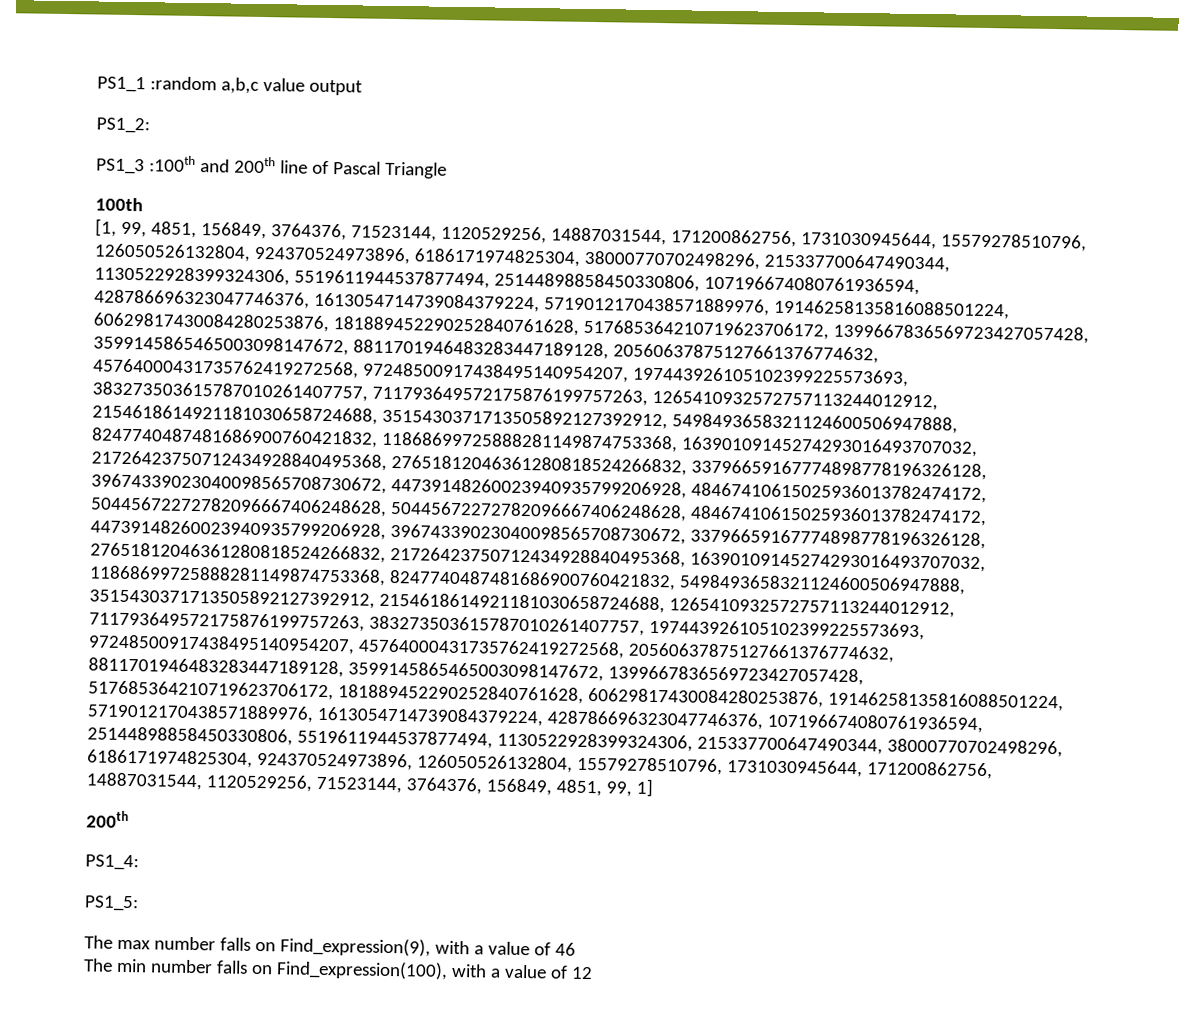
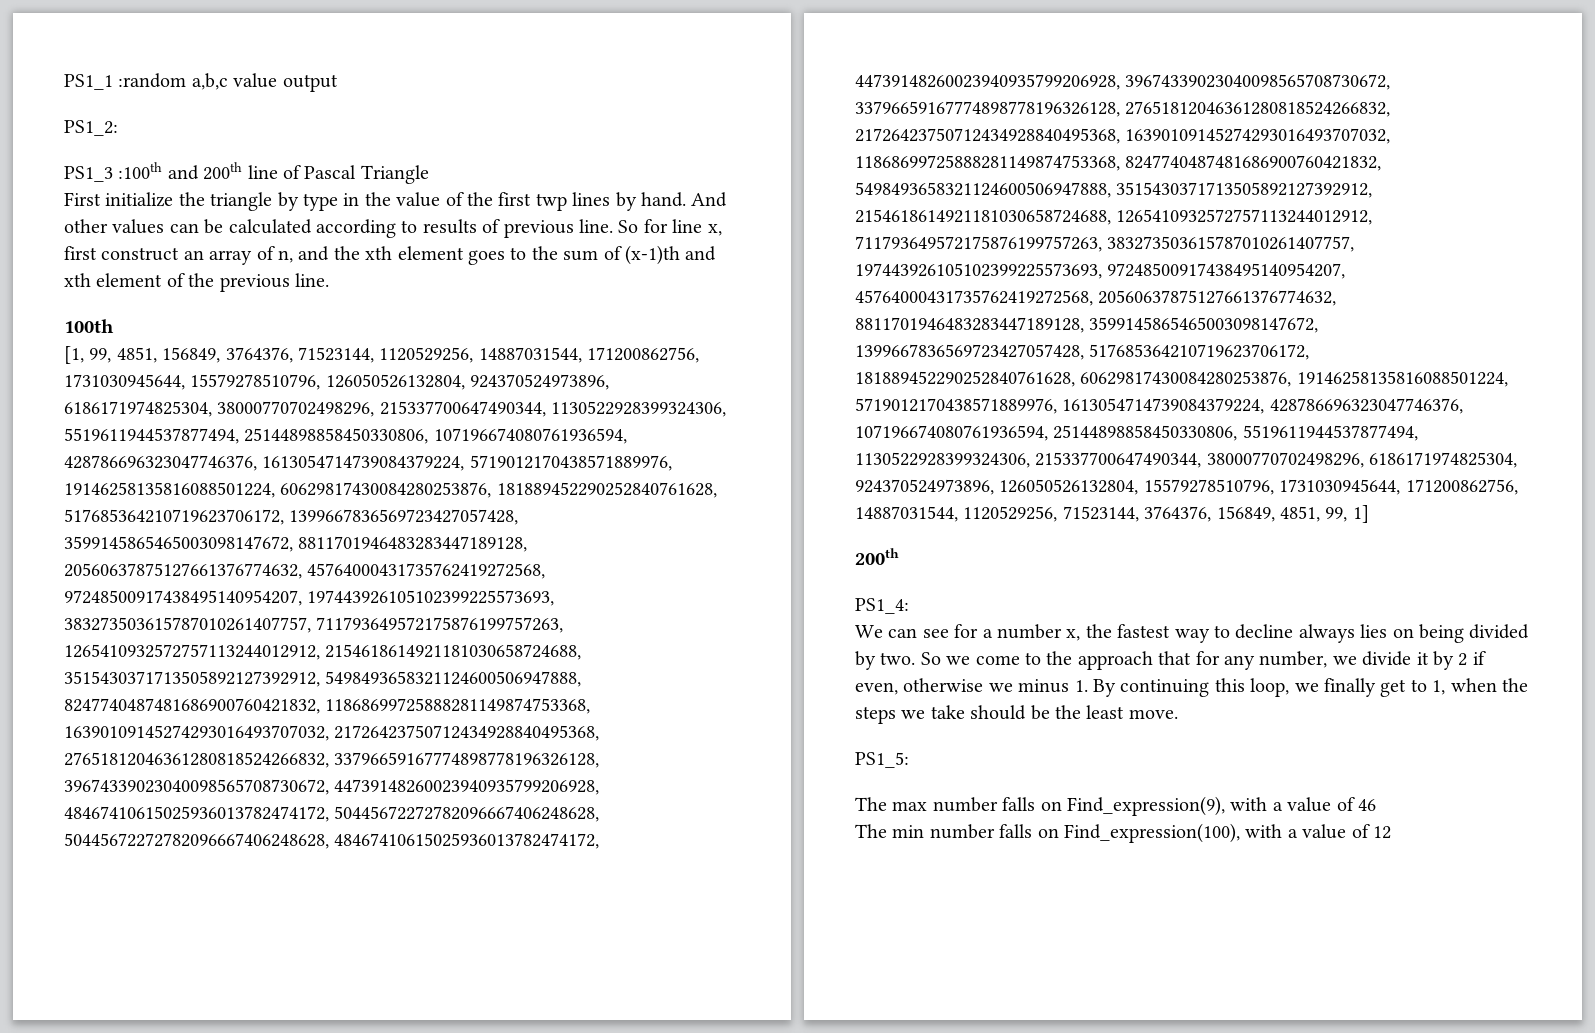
(447, 170) none -> [64,192,728,211] [64,219,722,238] [64,245,717,265] [64,273,329,292] // First initialize the triangle by type in the value of the first twp lines by hand. And other values can be calculated according to results of previous line. So for line x, first construct an array of n, and the xth element goes to the sum of (x-1)th and xth element of the previous line.
(139, 862) none -> [855,624,1530,643] [855,651,1486,670] [855,678,1528,697] [855,705,1178,724] // We can see for a number x, the fastest way to decline always lies on being divided by two. So we come to the approach that for any number, we divide it by 2 if even, otherwise we minus 1. By continuing this loop, we finally get to 1, when the steps we take should be the least move.

